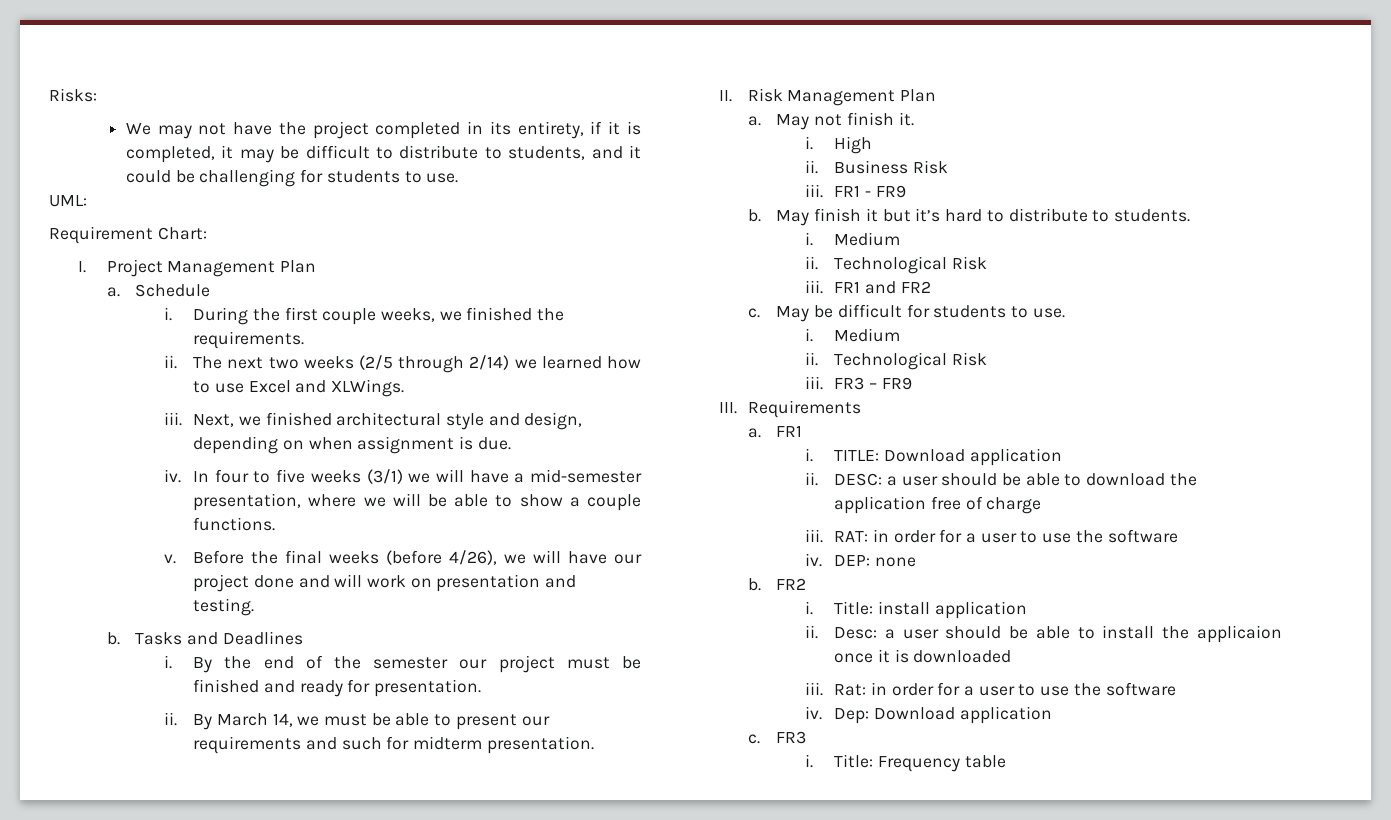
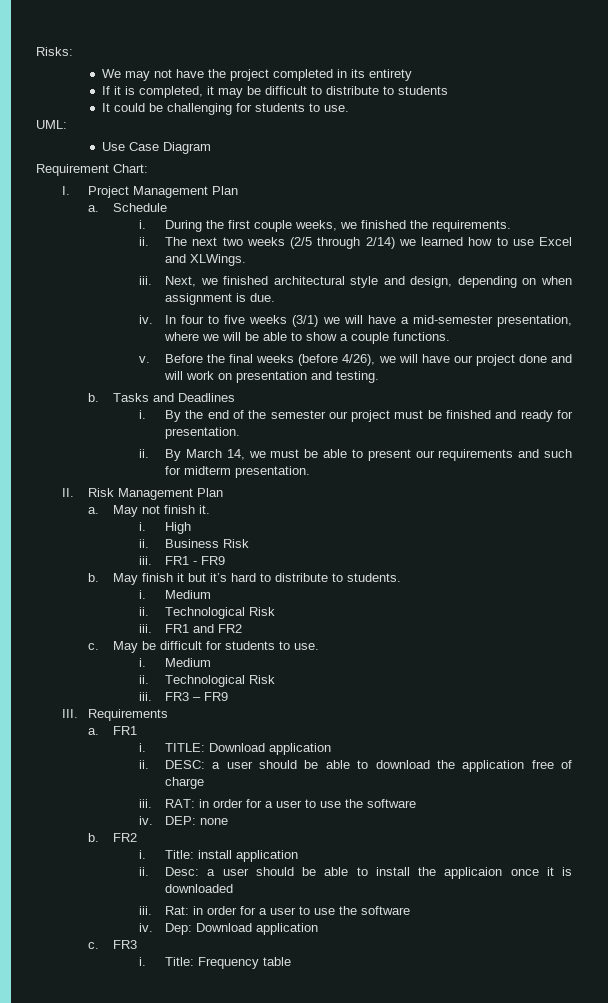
[517,121,603,139] entirety, if -> [368,69,412,81] [101,86,110,95] entirety // If
[508,145,641,160] students, and it -> [397,86,448,95] [101,103,110,112] students // It
(87, 201) none -> [101,142,211,154] // Use Case Diagram

